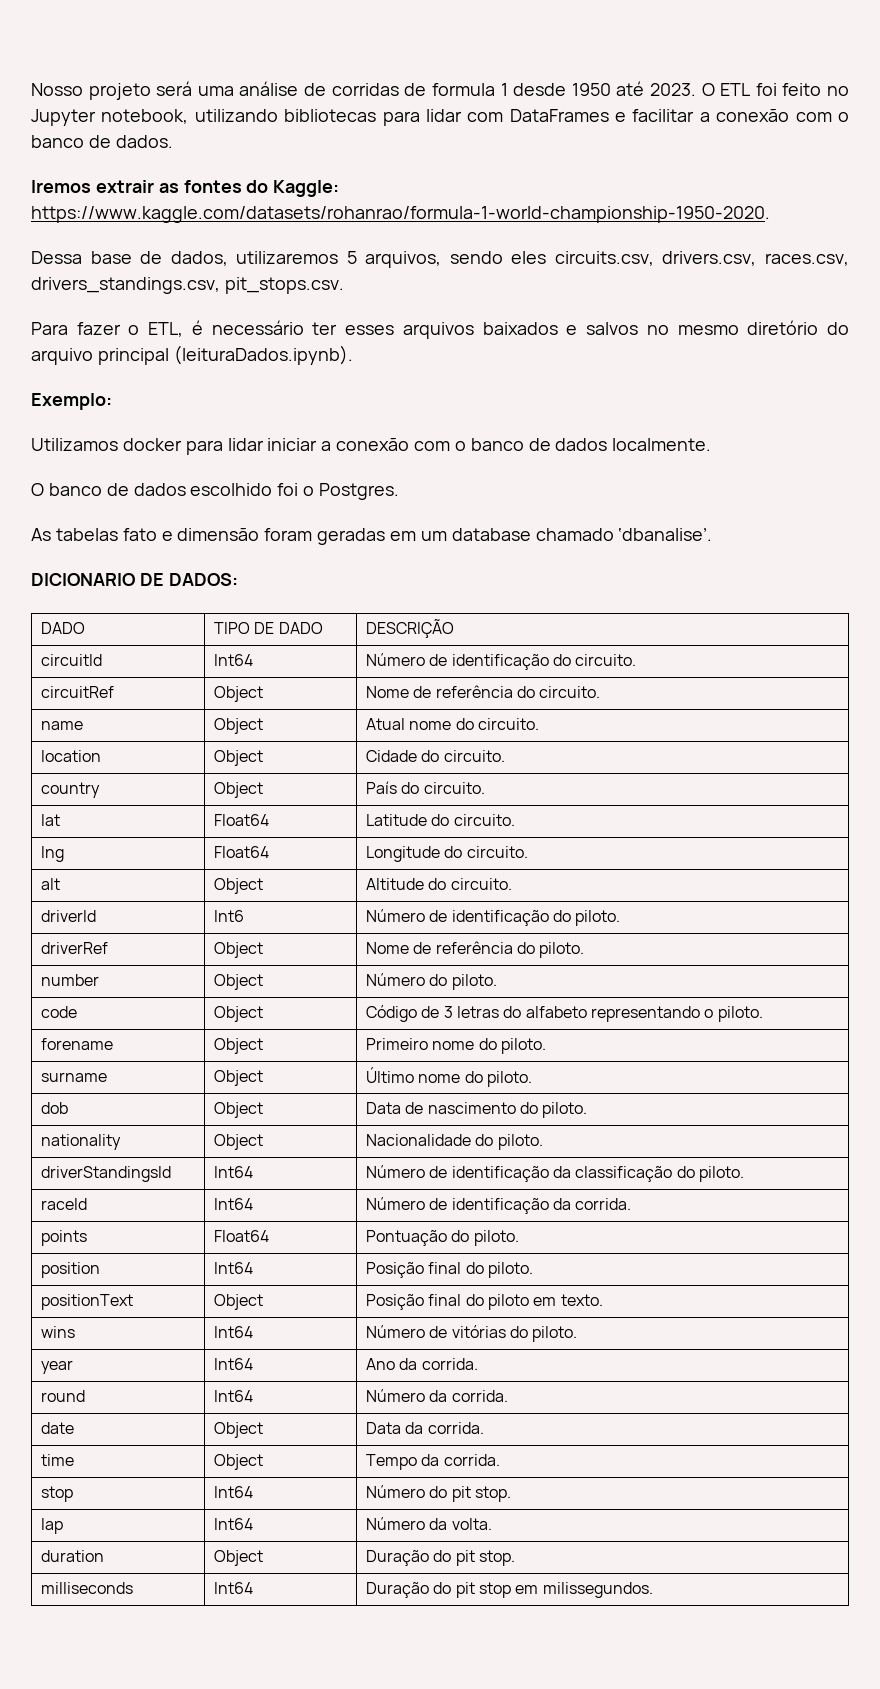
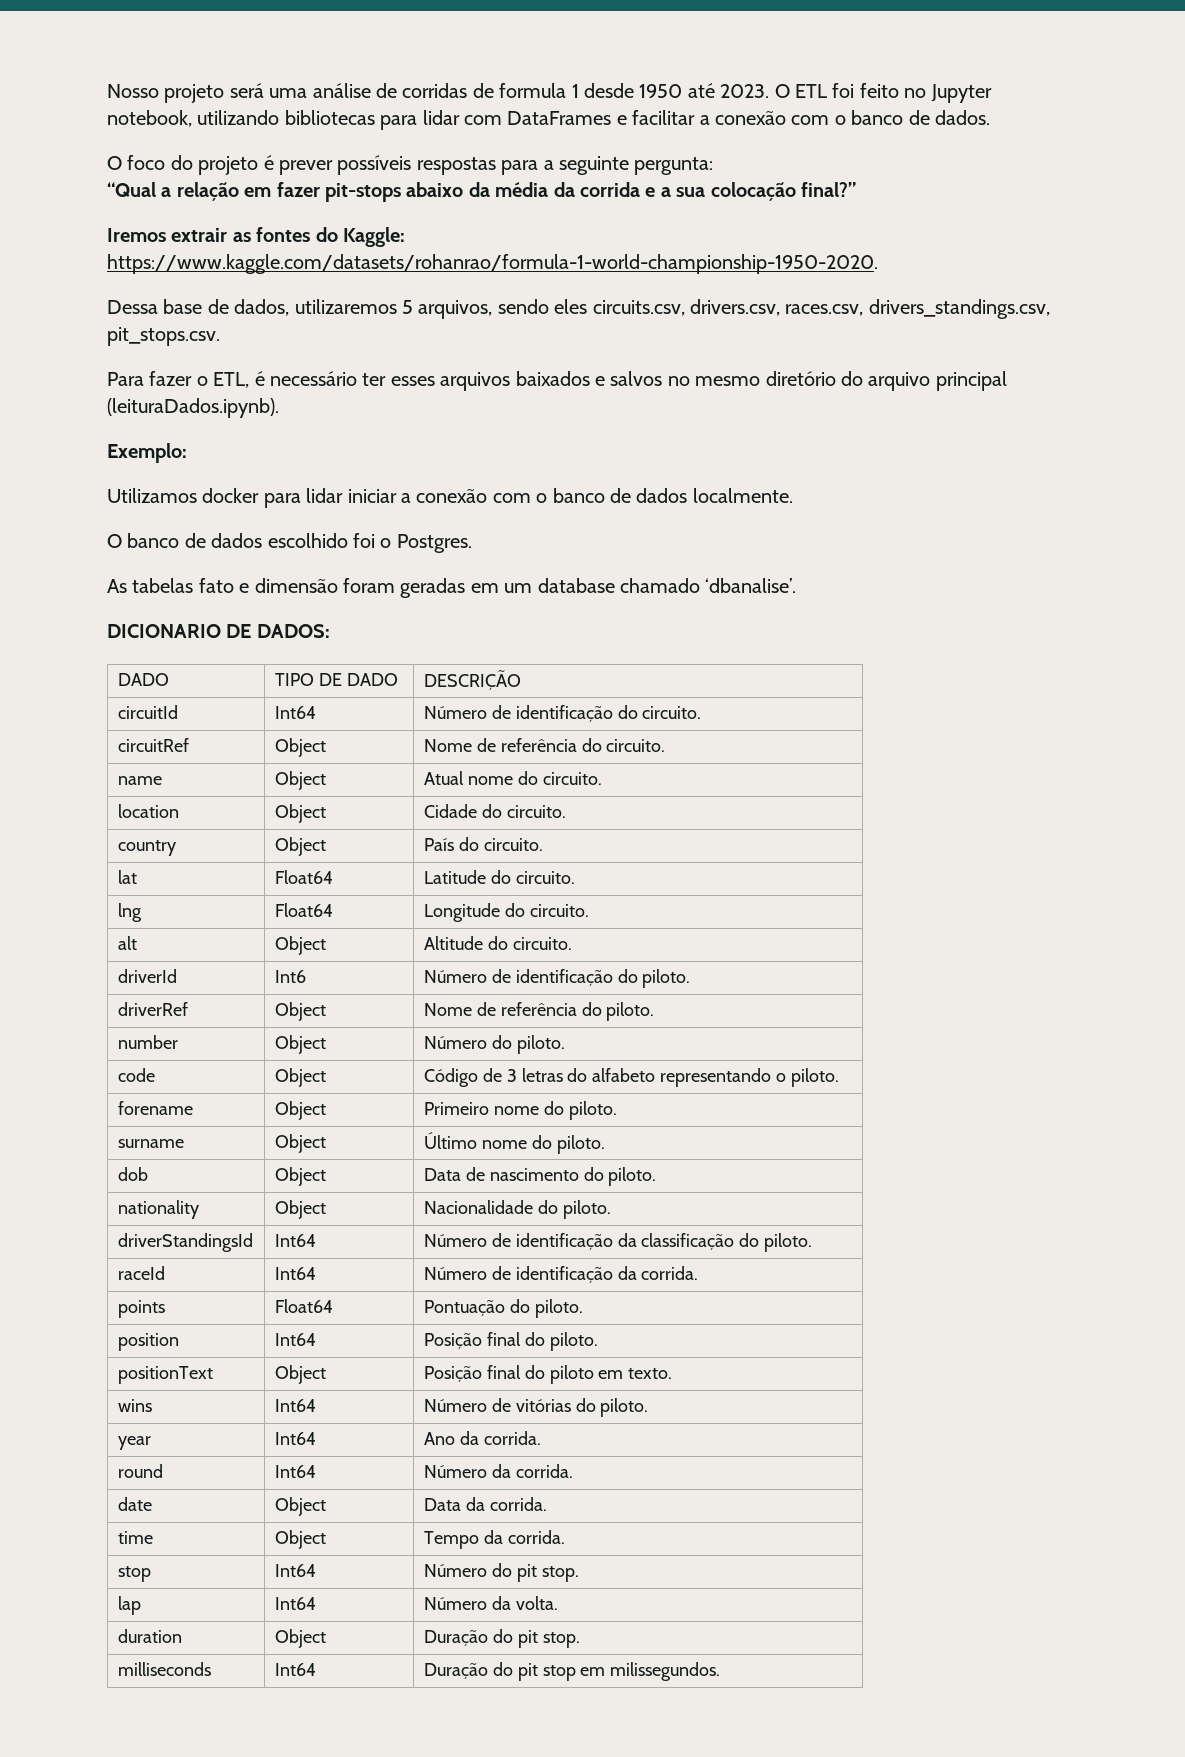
(173, 141) none -> [107,155,714,175] [107,182,856,202] // O foco do projeto é prever possíveis respostas para a seguinte pergunta: // “Qual a relação em fazer pit-stops abaixo da média da corrida e a sua colocação final?”

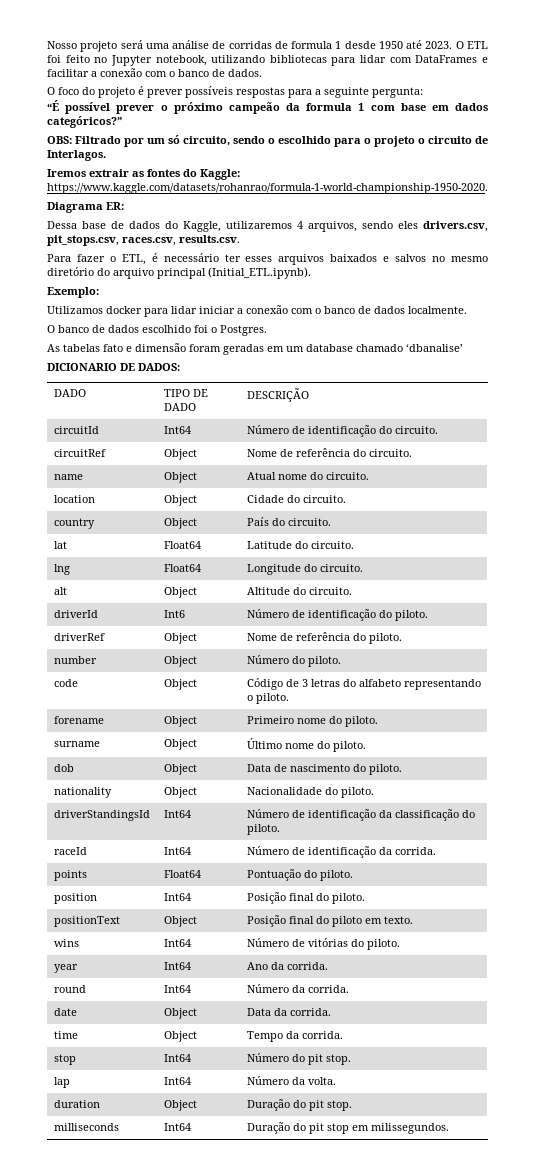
[107,182,856,202] “Qual a relação em fazer pit-stops abaixo da média da corrida e a sua colocação final?” -> [47,100,489,114] [47,116,122,128] [47,135,488,147] [47,150,106,161] “É possível prever o próximo campeão da formula 1 com base em dados categóricos?” // OBS: Filtrado por um só circuito, sendo o escolhido para o projeto o circuito de Interlagos.
(878, 264) none -> [47,202,124,213] // Diagrama ER:
[234,299,1050,319] [107,327,220,346] dados, utilizaremos 5 arquivos, sendo eles circuits.csv, drivers.csv, races.csv, drivers_standings.csv, pit_stops.csv. -> [129,221,488,232] [47,235,240,246] dados do Kaggle, utilizaremos 4 arquivos, sendo eles drivers.csv, pit_stops.csv, races.csv, results.csv.
[107,398,279,418] (leituraDados.ipynb). -> [208,267,311,279] (Initial_ETL.ipynb).
[705,578,797,593] ‘dbanalise’. -> [406,343,463,352] ‘dbanalise’

